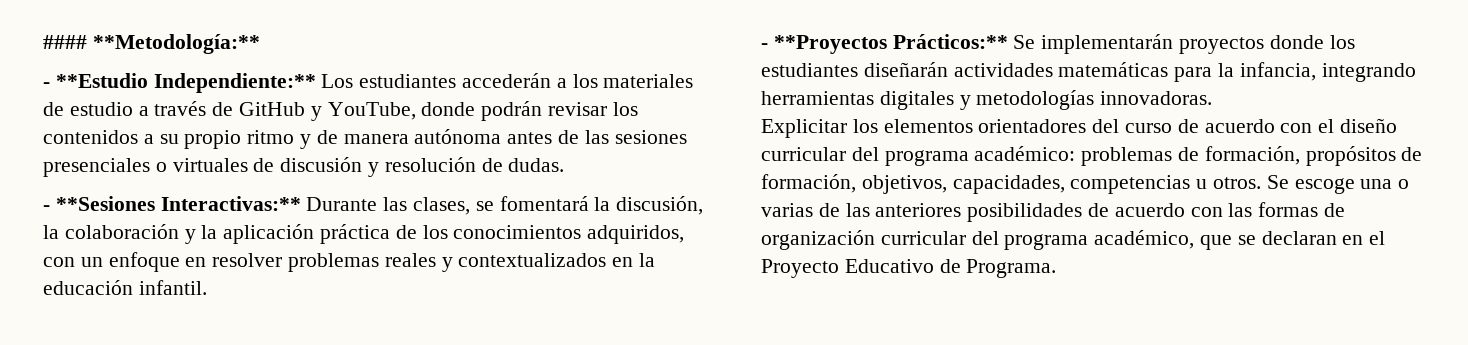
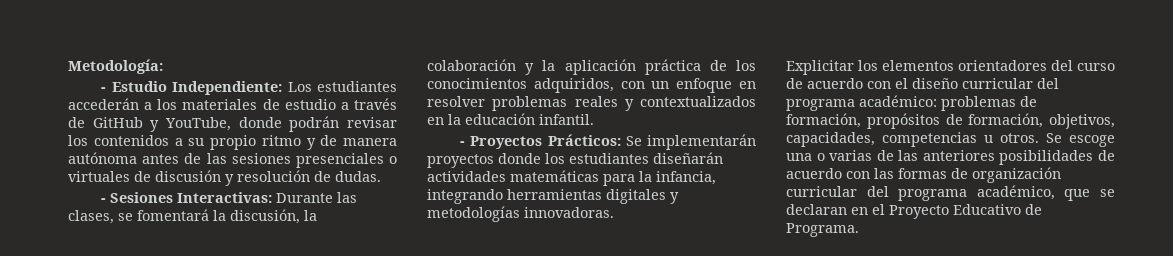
[43,34,260,54] [43,73,316,93] #### **Metodología:** // - **Estudio Independiente:** -> [68,59,163,74] [101,81,283,95] Metodología: // - Estudio Independiente:
[55,196,301,211] **Sesiones Interactivas:** -> [110,192,273,203] Sesiones Interactivas:
[773,34,1008,54] **Proyectos Prácticos:** -> [470,134,621,149] Proyectos Prácticos:

